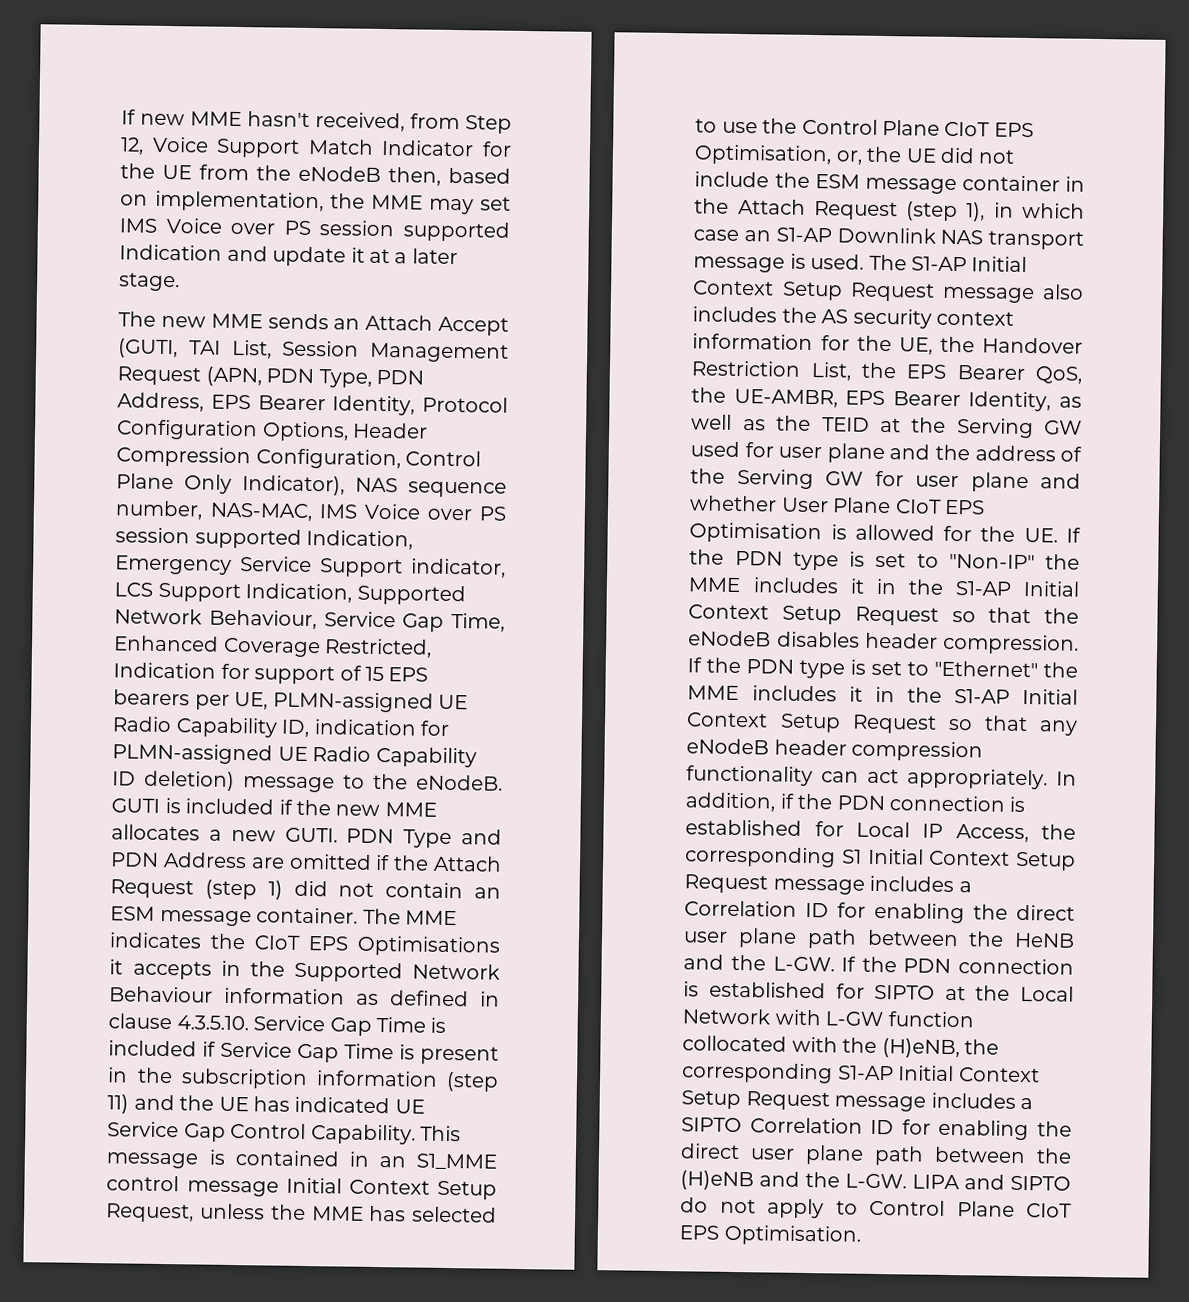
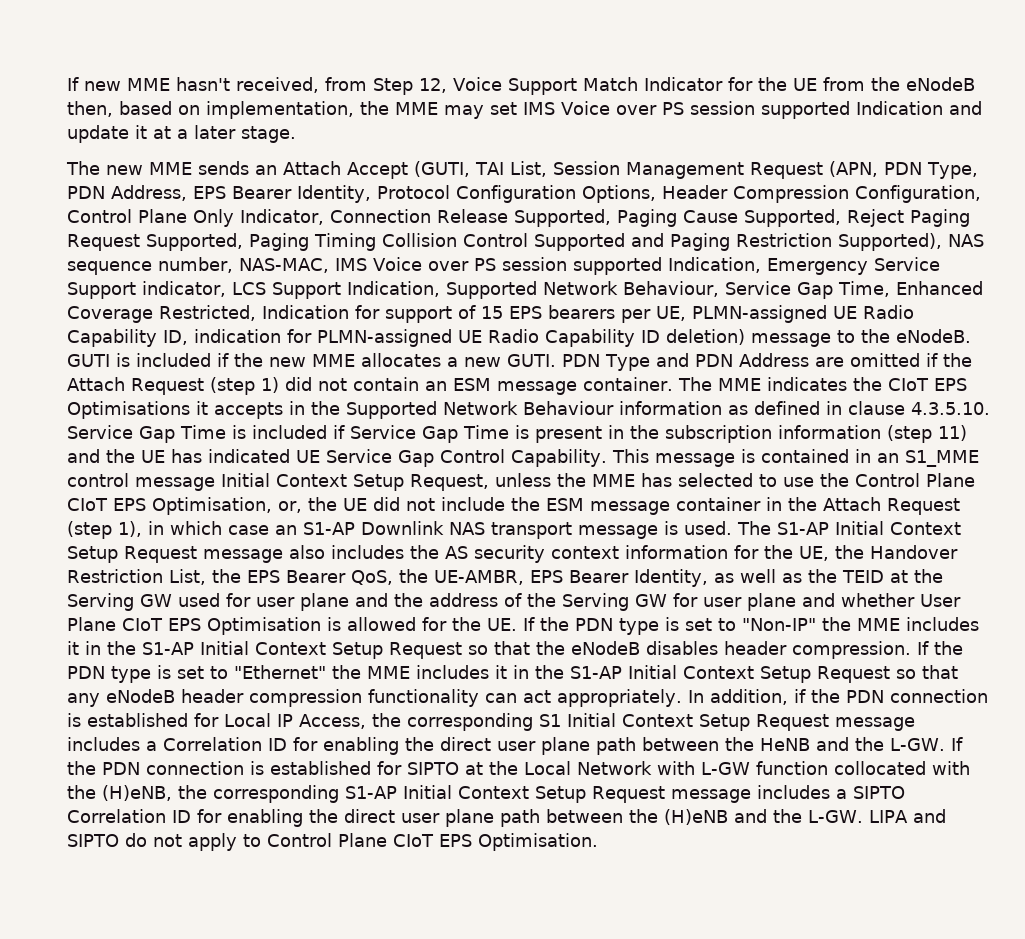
[242,475,346,496] Indicator), -> [240,209,971,227] [67,233,943,251] Indicator, Connection Release Supported, Paging Cause Supported, Reject Paging Request Supported, Paging Timing Collision Control Supported and Paging Restriction Supported),

